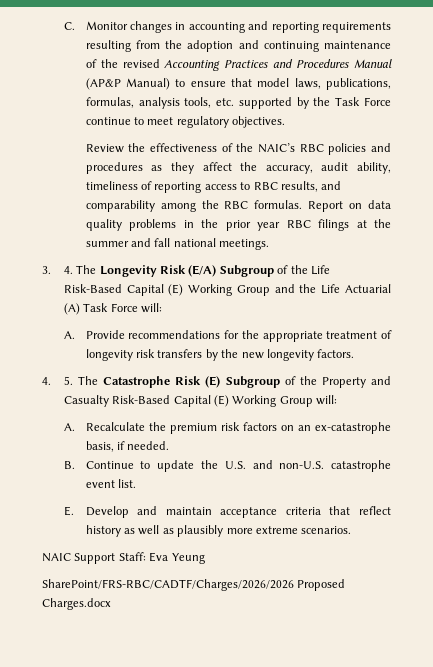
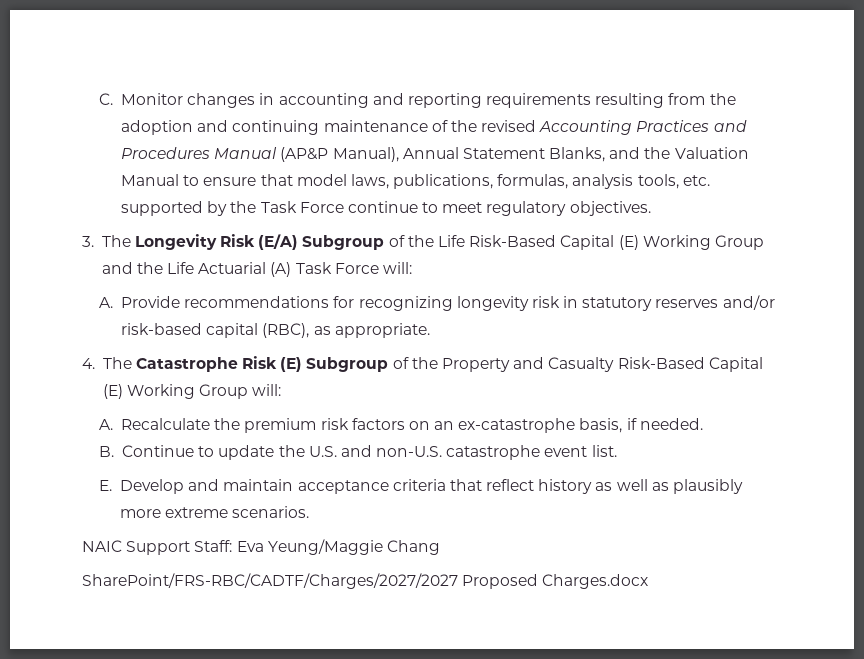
[126,78,171,90] Manual) -> [332,147,749,162] [120,174,179,186] Manual), Annual Statement Blanks, and the Valuation Manual
[85,143,391,155] [85,162,391,174] [85,181,342,193] [85,200,391,212] [85,219,392,231] [85,238,270,250] // Review the effectiveness of the NAIC’s RBC policies and procedures as they affect the accuracy, audit ability, timeliness of reporting access to RBC results, and comparability among the RBC formulas. Report on data quality problems in the prior year RBC filings at the summer and fall national meetings. -> (651, 208) none
[63,266,73,274] 4. -> (94, 241) none
[241,330,392,342] [85,349,355,361] [42,376,73,385] the appropriate treatment of longevity risk transfers by the new longevity factors. // 4. 5. -> [358,295,775,311] [120,323,430,338] [82,358,95,369] recognizing longevity risk in statutory reserves and/or risk-based capital (RBC), as appropriate. // 4.
[171,553,205,564] [42,579,294,591] Yeung // SharePoint/FRS-RBC/CADTF/Charges/2026/2026 -> [267,539,440,555] [82,573,458,589] Yeung/Maggie Chang // SharePoint/FRS-RBC/CADTF/Charges/2027/2027

